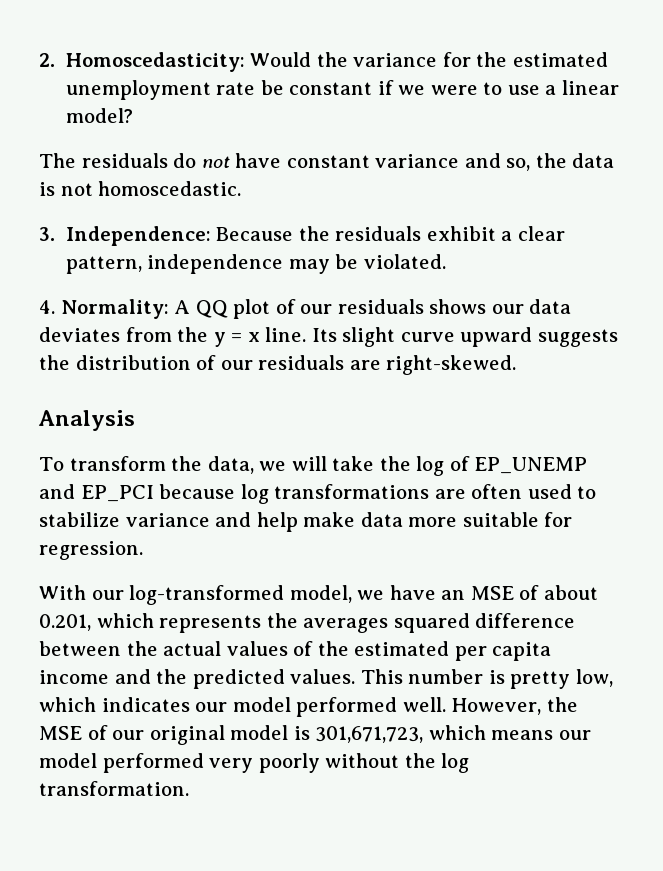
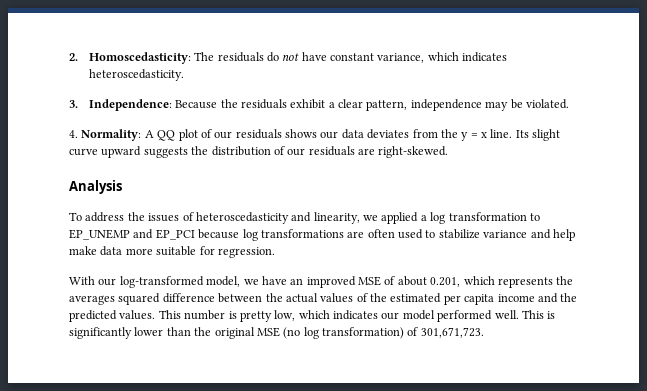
[250,52,608,67] [65,80,619,100] [65,108,133,123] Would the variance for the estimated unemployment rate be constant if we were to use a linear model? // -> (191, 58) none
[375,153,615,171] [39,181,242,196] variance and so, the data is not homoscedastic. -> [377,52,508,63] [88,69,184,81] variance, which indicates heteroscedasticity.
[69,456,470,476] transform the data, we will take the log of -> [85,212,540,224] address the issues of heteroscedasticity and linearity, we applied a log transformation to
(466, 595) none -> [306,276,356,288] improved
[451,697,578,715] [39,725,591,745] [39,753,470,773] [39,781,189,796] However, the MSE of our original model is 301,671,723, which means our model performed very poorly without the log transformation. -> [521,310,556,319] [69,327,484,339] This is significantly lower than the original MSE (no log transformation) of 301,671,723.

